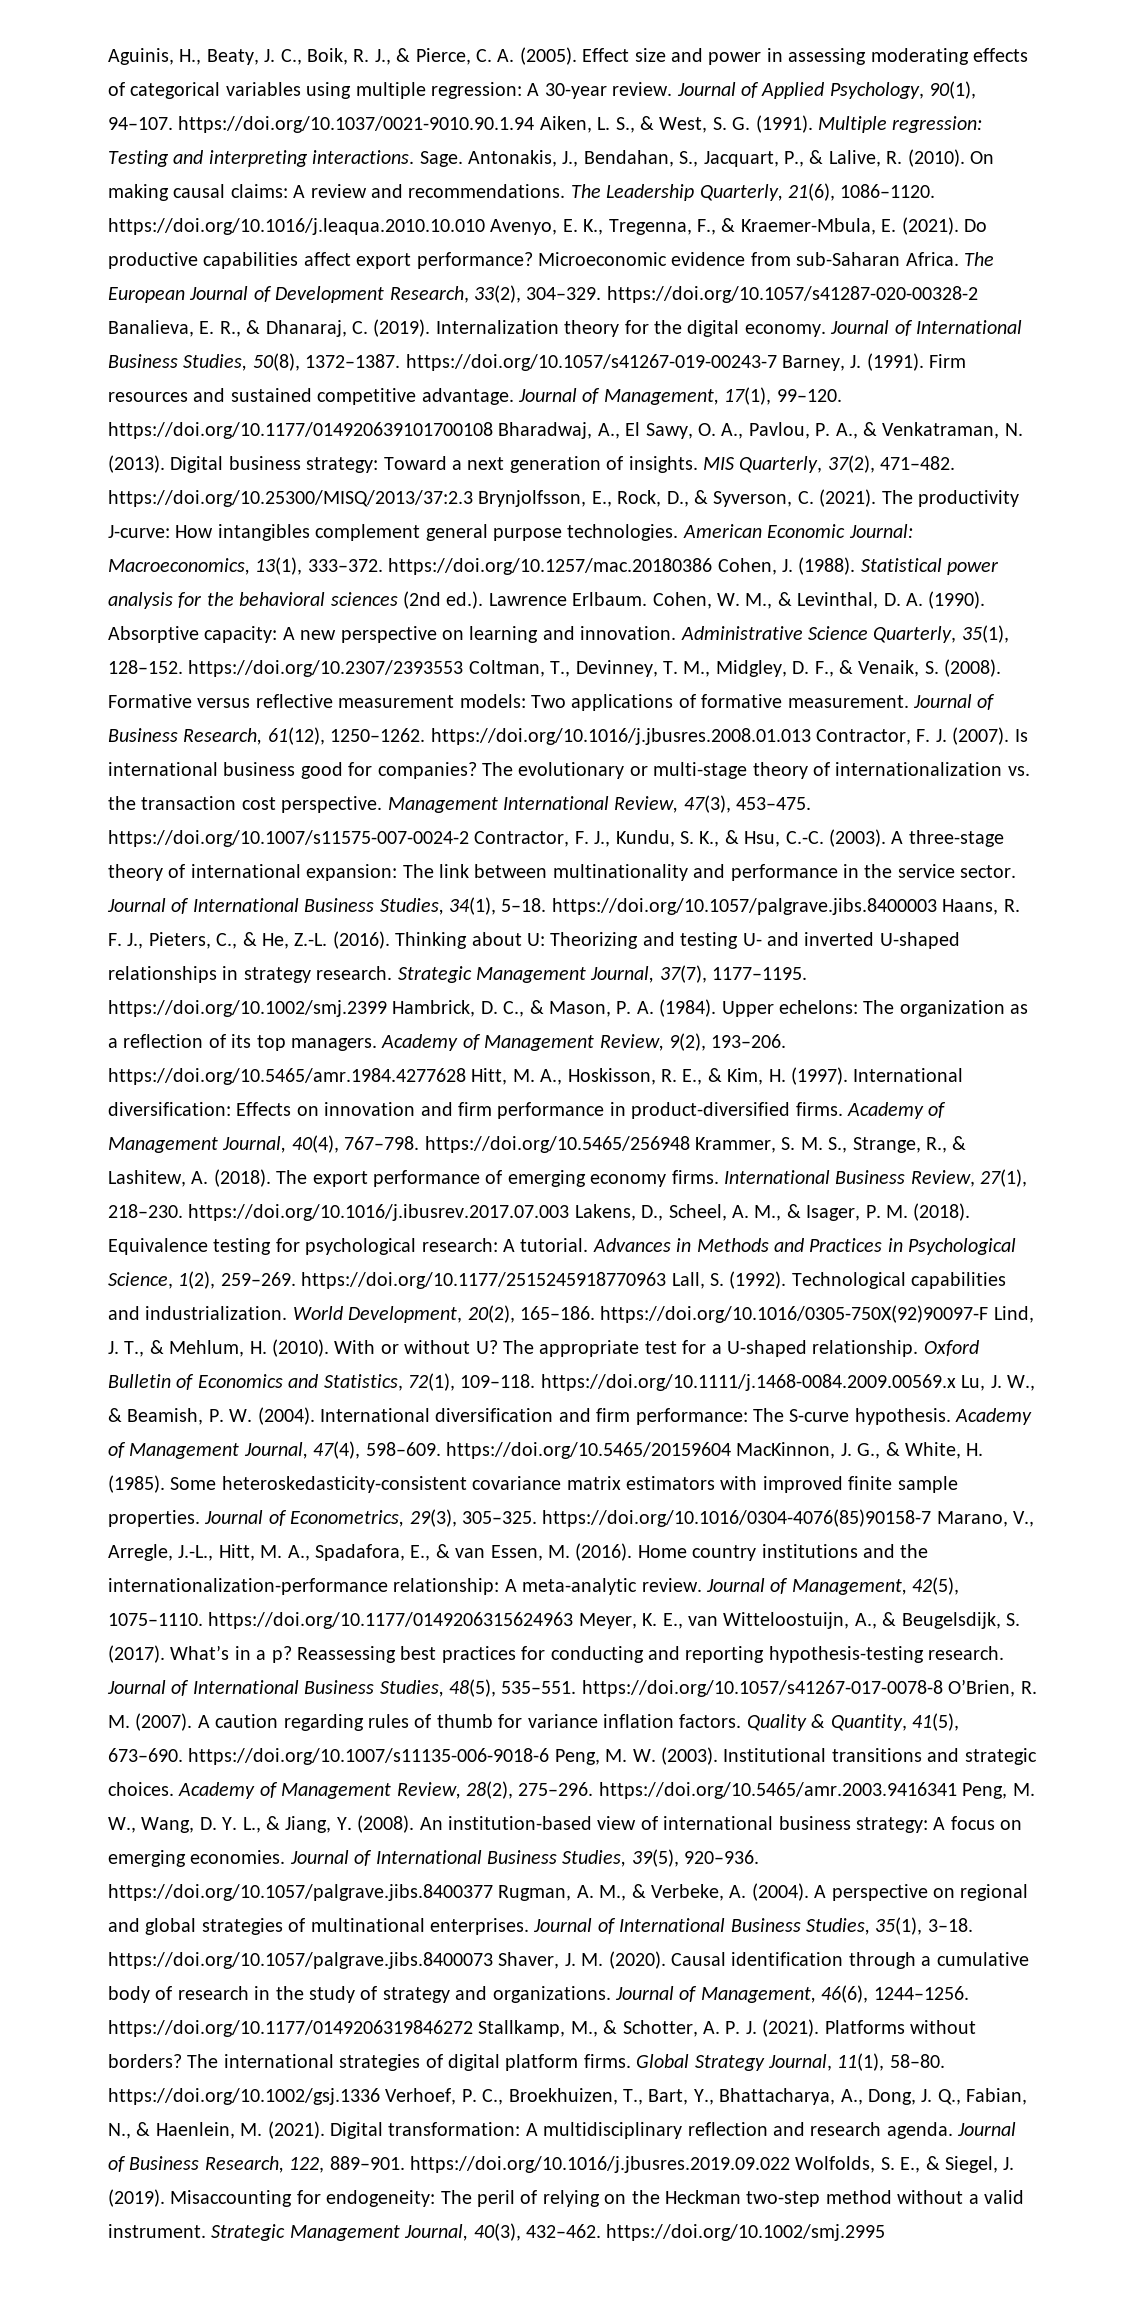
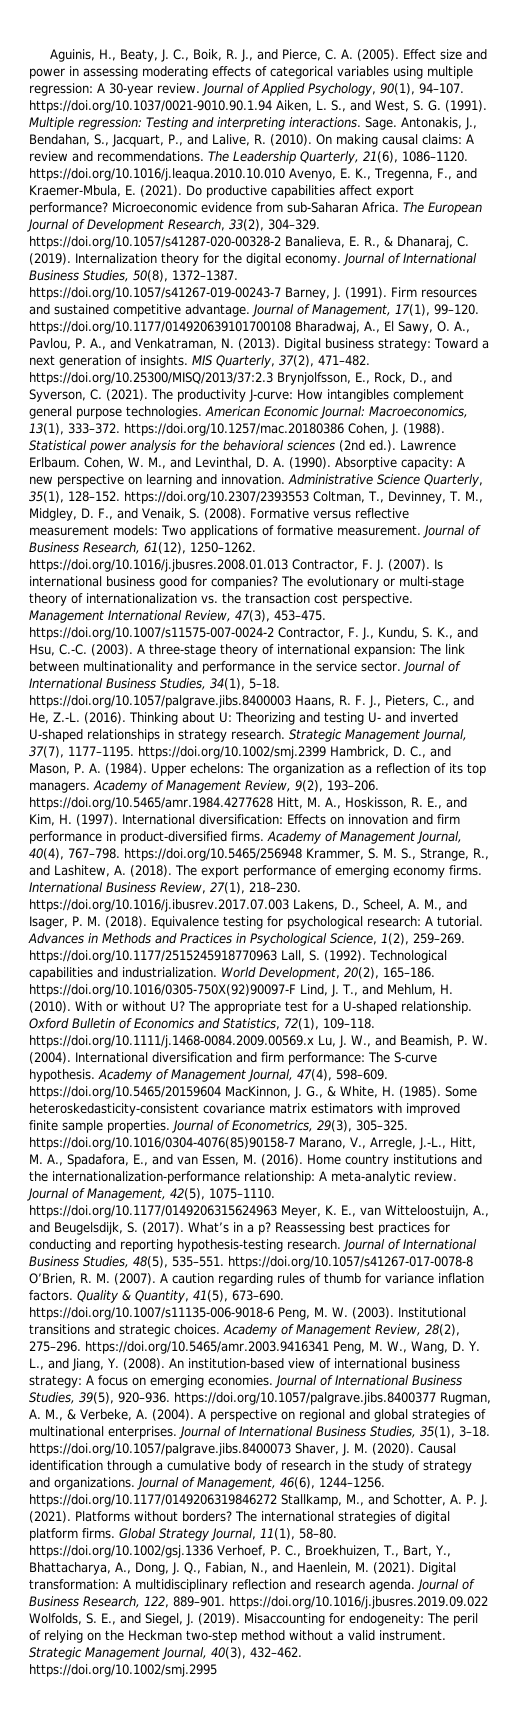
[396,48,411,62] & -> [256,49,278,60] and
[639,116,654,130] & -> [350,100,371,111] and
[809,150,824,164] & -> [186,134,208,145] and
[721,218,736,232] & -> [455,168,477,179] and
[862,422,877,436] & -> [109,338,131,349] and
[693,490,708,504] & -> [431,372,452,383] and
[777,592,792,606] & -> [169,457,191,468] and
[838,660,853,674] & -> [116,508,138,519] and
[724,830,739,844] & -> [456,627,478,638] and
[242,932,257,946] & -> [452,695,474,706] and
[529,1000,544,1014] & -> [430,746,451,757] and
[707,1068,722,1082] & -> [445,797,467,808] and
[952,1136,967,1150] & -> [29,865,50,876] and
[786,1204,801,1218] & -> [445,899,467,910] and
[149,1340,164,1354] & -> [361,984,383,995] and
[108,1408,122,1422] & -> [374,1035,396,1046] and
[435,1544,450,1558] & -> [152,1154,173,1165] and
[882,1612,897,1626] & -> [29,1222,50,1233] and
[266,1816,280,1830] & -> [48,1358,69,1369] and
[603,2020,618,2034] & -> [368,1494,389,1505] and
[136,2122,151,2136] & -> [271,1562,293,1573] and
[925,2156,940,2170] & -> [120,1613,141,1624] and

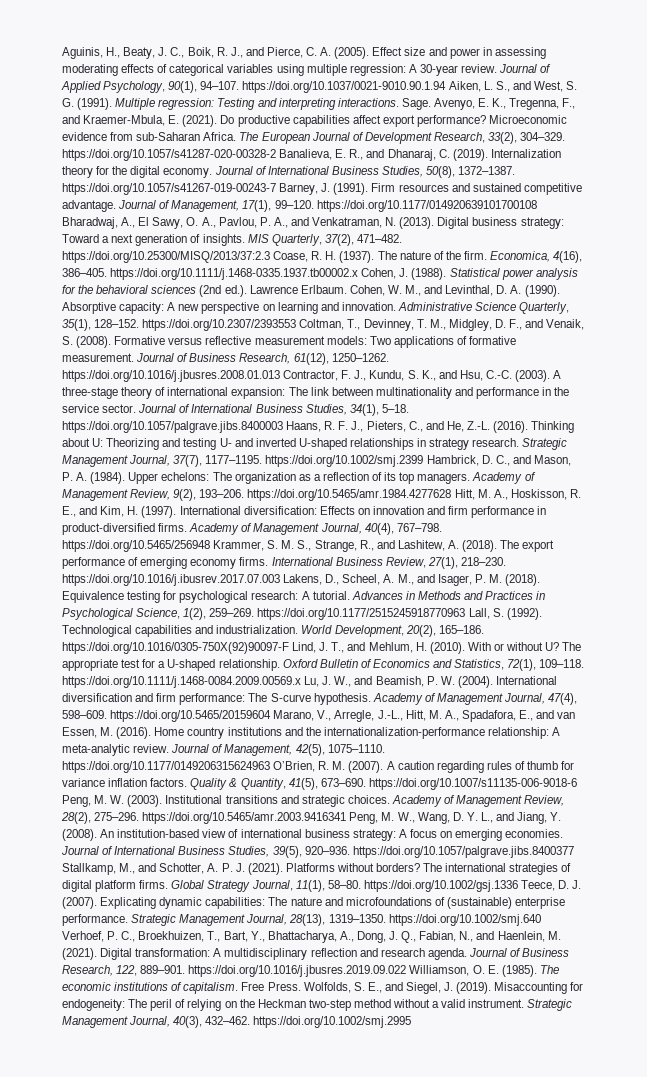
[400,117,477,130] [29,134,474,147] [29,151,468,164] [29,168,285,181] Antonakis, J., Bendahan, S., Jacquart, P., and Lalive, R. (2010). On making causal claims: A review and recommendations. The Leadership Quarterly, 21(6), 1086–1120. https://doi.org/10.1016/j.leaqua.2010.10.010 -> (431, 104) none
[384,236,393,247] & -> [366,149,385,158] and
[277,372,452,385] [29,389,464,402] [29,406,468,419] [29,423,344,436] Brynjolfsson, E., Rock, D., and Syverson, C. (2021). The productivity J-curve: How intangibles complement general purpose technologies. American Economic Journal: Macroeconomics, 13(1), 333–372. https://doi.org/10.1257/mac.20180386 -> [273,251,583,263] [62,268,359,280] Coase, R. H. (1937). The nature of the firm. Economica, 4(16), 386–405. https://doi.org/10.1111/j.1468-0335.1937.tb00002.x
[375,559,443,572] [29,576,464,589] [29,593,413,606] [29,610,326,623] [29,627,359,640] J. (2007). Is international business good for companies? The evolutionary or multi-stage theory of internationalization vs. the transaction cost perspective. Management International Review, 47(3), 453–475. https://doi.org/10.1007/s11575-007-0024-2 Contractor, F. -> (352, 374) none
[225,1086,477,1099] [29,1103,460,1116] [29,1120,408,1133] [29,1137,295,1150] MacKinnon, J. G., & White, H. (1985). Some heteroskedasticity-consistent covariance matrix estimators with improved finite sample properties. Journal of Econometrics, 29(3), 305–325. https://doi.org/10.1016/0304-4076(85)90158-7 -> (272, 716) none
[281,1205,489,1218] [29,1222,450,1235] [29,1239,477,1252] [29,1256,473,1269] Meyer, K. E., van Witteloostuijn, A., and Beugelsdijk, S. (2017). What’s in a p? Reassessing best practices for conducting and reporting hypothesis-testing research. Journal of International Business Studies, 48(5), 535–551. https://doi.org/10.1057/s41267-017-0078-8 -> (270, 767) none
[440,1392,491,1405] [29,1409,486,1422] [29,1426,490,1439] [29,1443,456,1456] [29,1460,472,1473] [29,1477,385,1490] [29,1494,277,1507] Rugman, A. M., & Verbeke, A. (2004). A perspective on regional and global strategies of multinational enterprises. Journal of International Business Studies, 35(1), 3–18. https://doi.org/10.1057/palgrave.jibs.8400073 Shaver, J. M. (2020). Causal identification through a cumulative body of research in the study of strategy and organizations. Journal of Management, 46(6), 1244–1256. https://doi.org/10.1177/0149206319846272 -> (574, 852) none
(213, 1551) none -> [520,880,582,891] [62,897,566,909] [62,914,541,926] Teece, D. J. (2007). Explicating dynamic capabilities: The nature and microfoundations of (sustainable) enterprise performance. Strategic Management Journal, 28(13), 1319–1350. https://doi.org/10.1002/smj.640
(488, 1602) none -> [409,965,559,977] [62,982,301,994] Williamson, O. E. (1985). The economic institutions of capitalism. Free Press.

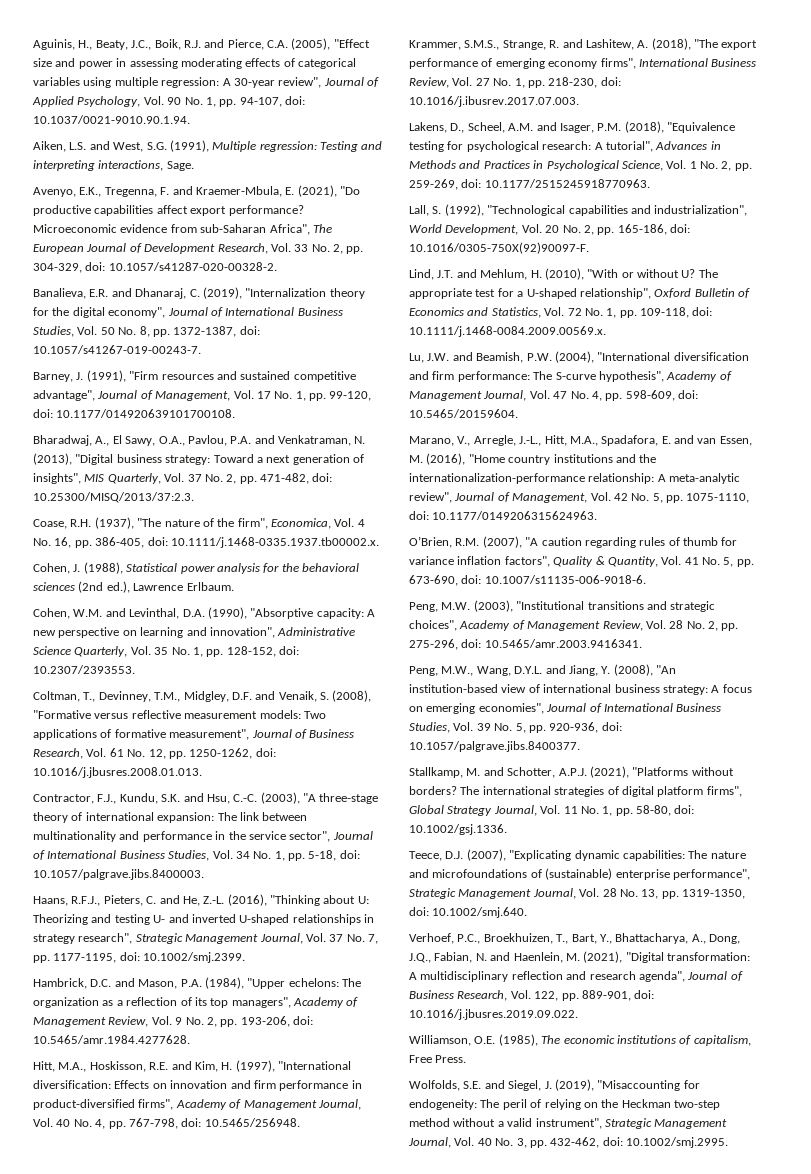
[158,47,403,59] J. C., Boik, R. J., and Pierce, C. A. (2005). Effect -> [131,38,370,50] J.C., Boik, R.J. and Pierce, C.A. (2005), "Effect
[461,64,498,73] review. -> [278,77,322,88] review",
[168,81,578,93] [62,98,113,110] 90(1), 94–107. https://doi.org/10.1037/0021-9010.90.1.94 Aiken, L. S., and West, S. G. (1991). -> [143,96,305,107] [33,115,190,124] [33,140,209,152] Vol. 90 No. 1, pp. 94-107, doi: 10.1037/0021-9010.90.1.94. // Aiken, L.S. and West, S.G. (1991),
[337,98,399,107] interactions. -> [98,160,164,171] interactions,
[433,98,576,110] Avenyo, E. K., Tregenna, F., -> [33,187,170,197] // Avenyo, E.K., Tregenna, F.
[182,115,235,127] (2021). Do -> [297,185,360,197] (2021), "Do
[203,132,237,141] Africa. -> [269,224,310,235] Africa",
[488,132,566,144] [62,149,364,161] 33(2), 304–329. https://doi.org/10.1057/s41287-020-00328-2 Banalieva, E. R., -> [270,243,364,254] [33,262,277,273] [33,288,109,299] Vol. 33 No. 2, pp. 304-329, doi: 10.1057/s41287-020-00328-2. // Banalieva, E.R.
[452,149,561,161] (2019). Internalization -> [202,287,327,299] (2019), "Internalization
[163,166,516,178] [62,183,396,195] economy. Journal of International Business Studies, 50(8), 1372–1387. https://doi.org/10.1057/s41267-019-00243-7 Barney, J. (1991). Firm -> [108,307,343,318] [33,326,260,337] [33,345,201,354] [33,370,159,382] economy", Journal of International Business Studies, Vol. 50 No. 8, pp. 1372-1387, doi: 10.1057/s41267-019-00243-7. // Barney, J. (1991), "Firm
[62,200,537,212] [62,217,288,229] advantage. Journal of Management, 17(1), 99–120. https://doi.org/10.1177/014920639101700108 Bharadwaj, A., El Sawy, O. A., Pavlou, P. A., -> [33,390,372,401] [33,409,236,418] [33,435,252,446] advantage", Journal of Management, Vol. 17 No. 1, pp. 99-120, doi: 10.1177/014920639101700108. // Bharadwaj, A., El Sawy, O.A., Pavlou, P.A.
[399,217,470,229] (2013). Digital -> [33,453,114,465] (2013), "Digital
[202,234,245,246] insights. -> [33,473,81,484] insights",
[324,234,402,246] [62,251,583,263] [62,268,359,280] 37(2), 471–482. https://doi.org/10.25300/MISQ/2013/37:2.3 Coase, R. H. (1937). The nature of the firm. Economica, 4(16), 386–405. https://doi.org/10.1111/j.1468-0335.1937.tb00002.x -> [164,473,333,484] [33,492,194,503] [33,517,365,529] [33,537,379,548] Vol. 37 No. 2, pp. 471-482, doi: 10.25300/MISQ/2013/37:2.3. // Coase, R.H. (1937), "The nature of the firm", Economica, Vol. 4 No. 16, pp. 386-405, doi: 10.1111/j.1468-0335.1937.tb00002.x. //
[411,268,447,280] (1988). -> [83,562,123,574] (1988),
[224,285,247,297] ed.). -> [106,581,130,593] ed.),
[349,285,560,297] [62,302,116,314] Cohen, W. M., and Levinthal, D. A. (1990). Absorptive -> [33,607,314,619] // Cohen, W.M. and Levinthal, D.A. (1990), "Absorptive
[341,302,396,311] innovation. -> [209,627,275,638] innovation",
[62,319,523,331] 35(1), 128–152. https://doi.org/10.2307/2393553 Coltman, T., Devinney, T. M., Midgley, D. F., -> [130,646,299,657] [33,665,135,674] [33,691,252,702] Vol. 35 No. 1, pp. 128-152, doi: 10.2307/2393553. // Coltman, T., Devinney, T.M., Midgley, D.F.
[76,336,166,348] (2008). Formative -> [332,690,372,702] [33,710,91,719] (2008), "Formative
[62,353,389,365] [62,370,436,382] measurement. Journal of Business Research, 61(12), 1250–1262. https://doi.org/10.1016/j.jbusres.2008.01.013 Contractor, F. J., Kundu, S. K., -> [169,729,355,740] [33,748,276,759] [33,767,202,778] [33,793,181,804] measurement", Journal of Business Research, Vol. 61 No. 12, pp. 1250-1262, doi: 10.1016/j.jbusres.2008.01.013. // Contractor, F.J., Kundu, S.K.
[515,370,562,382] (2003). A -> [260,792,316,804] (2003), "A
[102,404,409,416] [62,421,423,433] sector. Journal of International Business Studies, 34(1), 5–18. https://doi.org/10.1057/palgrave.jibs.8400003 Haans, R. F. J., Pieters, C., -> [289,831,373,842] [33,850,360,861] [33,869,204,880] [33,895,157,906] sector", Journal of International Business Studies, Vol. 34 No. 1, pp. 5-18, doi: 10.1057/palgrave.jibs.8400003. // Haans, R.F.J., Pieters, C.
[493,421,575,433] (2016). Thinking -> [227,894,320,906] (2016), "Thinking
[472,438,568,450] [62,455,571,467] [62,472,159,484] research. Strategic Management Journal, 37(7), 1177–1195. https://doi.org/10.1002/smj.2399 Hambrick, D. C., and Mason, P. A. (1984). Upper -> [78,933,378,944] [33,952,246,963] [33,977,286,989] research", Strategic Management Journal, Vol. 37 No. 7, pp. 1177-1195, doi: 10.1002/smj.2399. // Hambrick, D.C. and Mason, P.A. (1984), "Upper
[417,472,536,484] [62,489,581,501] [62,506,76,517] managers. Academy of Management Review, 9(2), 193–206. https://doi.org/10.5465/amr.1984.4277628 Hitt, M. A., Hoskisson, R. E., -> [231,997,359,1008] [33,1016,313,1027] [33,1035,190,1044] [33,1061,169,1072] managers", Academy of Management Review, Vol. 9 No. 2, pp. 193-206, doi: 10.5465/amr.1984.4277628. // Hitt, M.A., Hoskisson, R.E.
[141,506,241,518] (1997). International -> [235,1060,351,1072] (1997), "International
[158,523,442,535] [62,540,374,552] firms. Academy of Management Journal, 40(4), 767–798. https://doi.org/10.5465/256948 Krammer, S. M. S., Strange, R., -> [138,1099,361,1110] [33,1118,300,1129] [409,40,560,50] firms", Academy of Management Journal, Vol. 40 No. 4, pp. 767-798, doi: 10.5465/256948. // Krammer, S.M.S., Strange, R.
[462,540,520,552] (2018). The -> [651,38,718,50] (2018), "The
[239,557,269,566] firms. -> [600,58,636,69] firms",
[427,557,506,569] [62,574,541,586] [62,591,124,603] 27(1), 218–230. https://doi.org/10.1016/j.ibusrev.2017.07.003 Lakens, D., Scheel, A. M., and Isager, P. M. (2018). Equivalence -> [452,77,621,88] [409,96,579,107] [409,121,735,133] Vol. 27 No. 1, pp. 218-230, doi: 10.1016/j.ibusrev.2017.07.003. // Lakens, D., Scheel, A.M. and Isager, P.M. (2018), "Equivalence
[312,591,350,600] tutorial. -> [605,141,653,152] tutorial",
[183,608,542,620] [62,625,132,637] 1(2), 259–269. https://doi.org/10.1177/2515245918770963 Lall, S. (1992). Technological -> [666,160,752,171] [409,179,650,190] [409,204,566,216] Vol. 1 No. 2, pp. 259-269, doi: 10.1177/2515245918770963. // Lall, S. (1992), "Technological
[216,625,299,634] industrialization. -> [654,205,748,216] industrialization",
[405,625,484,637] [62,642,345,654] 20(2), 165–186. https://doi.org/10.1016/0305-750X(92)90097-F Lind, J. T., -> [521,224,690,235] [409,242,589,254] [409,269,454,280] Vol. 20 No. 2, pp. 165-186, doi: 10.1016/0305-750X(92)90097-F. // Lind, J.T.
[429,642,491,654] (2010). With -> [544,268,619,280] (2010), "With
[218,659,280,671] relationship. -> [579,288,651,299] relationship",
[507,659,585,671] [62,676,557,688] 72(1), 109–118. https://doi.org/10.1111/j.1468-0084.2009.00569.x Lu, J. W., and Beamish, P. W. (2004). International -> [544,307,713,318] [409,326,606,337] [409,351,671,363] Vol. 72 No. 1, pp. 109-118, doi: 10.1111/j.1468-0084.2009.00569.x. // Lu, J.W. and Beamish, P.W. (2004), "International
[313,693,578,705] [62,710,272,722] hypothesis. Academy of Management Journal, 47(4), 598–609. https://doi.org/10.5465/20159604 -> [598,371,732,382] [409,390,698,401] [409,409,518,418] hypothesis", Academy of Management Journal, Vol. 47 No. 4, pp. 598-609, doi: 10.5465/20159604. //
[428,710,534,722] M. A., Spadafora, E., -> [569,435,671,446] M.A., Spadafora, E.
[116,727,185,739] (2016). Home -> [426,453,505,465] (2016), "Home
[133,744,385,756] [62,761,395,773] review. Journal of Management, 42(5), 1075–1110. https://doi.org/10.1177/0149206315624963 O’Brien, R. M. (2007). A -> [409,492,750,503] [409,511,598,520] [409,536,539,548] review", Journal of Management, Vol. 42 No. 5, pp. 1075-1110, doi: 10.1177/0149206315624963. // O’Brien, R.M. (2007), "A
[150,778,188,787] factors. -> [504,556,550,567] factors",
[288,778,577,790] [62,795,223,807] 41(5), 673–690. https://doi.org/10.1007/s11135-006-9018-6 Peng, M. W. (2003). Institutional -> [661,556,754,567] [409,575,646,586] [409,600,585,612] Vol. 41 No. 5, pp. 673-690, doi: 10.1007/s11135-006-9018-6. // Peng, M.W. (2003), "Institutional
[347,795,565,807] [61,812,493,824] choices. Academy of Management Review, 28(2), 275–296. https://doi.org/10.5465/amr.2003.9416341 Peng, M. W., Wang, D. Y. L., -> [409,620,739,631] [409,639,642,650] [409,666,543,676] choices", Academy of Management Review, Vol. 28 No. 2, pp. 275-296, doi: 10.5465/amr.2003.9416341. // Peng, M.W., Wang, D.Y.L.
[62,829,115,841] (2008). An -> [613,664,676,676] (2008), "An
[505,829,564,838] [61,846,574,858] [62,863,335,875] economies. Journal of International Business Studies, 39(5), 920–936. https://doi.org/10.1057/palgrave.jibs.8400377 Stallkamp, M., and Schotter, A. P. J. (2021). Platforms -> [478,703,722,714] [409,722,622,733] [409,741,580,752] [409,766,689,778] economies", Journal of International Business Studies, Vol. 39 No. 5, pp. 920-936, doi: 10.1057/palgrave.jibs.8400377. // Stallkamp, M. and Schotter, A.P.J. (2021), "Platforms
[139,880,169,889] firms. -> [706,786,742,797] firms",
[295,880,582,892] [62,897,157,909] 11(1), 58–80. https://doi.org/10.1002/gsj.1336 Teece, D. J. (2007). Explicating -> [540,805,695,816] [409,824,507,835] [409,849,572,861] Vol. 11 No. 1, pp. 58-80, doi: 10.1002/gsj.1336. // Teece, D.J. (2007), "Explicating
[62,914,541,926] [62,931,136,942] performance. Strategic Management Journal, 28(13), 1319–1350. https://doi.org/10.1002/smj.640 Verhoef, P. C., -> [672,869,750,880] [409,888,745,899] [409,907,528,918] [409,933,481,944] performance", Strategic Management Journal, Vol. 28 No. 13, pp. 1319-1350, doi: 10.1002/smj.640. // Verhoef, P.C.,
[389,931,474,943] J. Q., Fabian, N., -> [409,952,487,963] J.Q., Fabian, N.
[62,948,133,960] (2021). Digital -> [583,951,664,963] (2021), "Digital
[427,948,570,960] [62,965,537,977] agenda. Journal of Business Research, 122, 889–901. https://doi.org/10.1016/j.jbusres.2019.09.022 Williamson, O. E. (1985). -> [638,971,743,982] [409,990,655,1001] [409,1009,578,1020] [409,1034,538,1046] agenda", Journal of Business Research, Vol. 122, pp. 889-901, doi: 10.1016/j.jbusres.2019.09.022. // Williamson, O.E. (1985),
[183,982,239,994] capitalism. -> [693,1035,751,1046] capitalism,
[303,982,382,993] Wolfolds, S. E., -> [409,1080,482,1091] // Wolfolds, S.E.
[456,982,568,994] (2019). Misaccounting -> [554,1079,681,1091] (2019), "Misaccounting
[468,999,573,1011] [62,1016,412,1028] instrument. Strategic Management Journal, 40(3), 432–462. https://doi.org/10.1002/smj.2995 -> [535,1118,728,1129] [408,1137,728,1148] instrument", Strategic Management Journal, Vol. 40 No. 3, pp. 432-462, doi: 10.1002/smj.2995.

